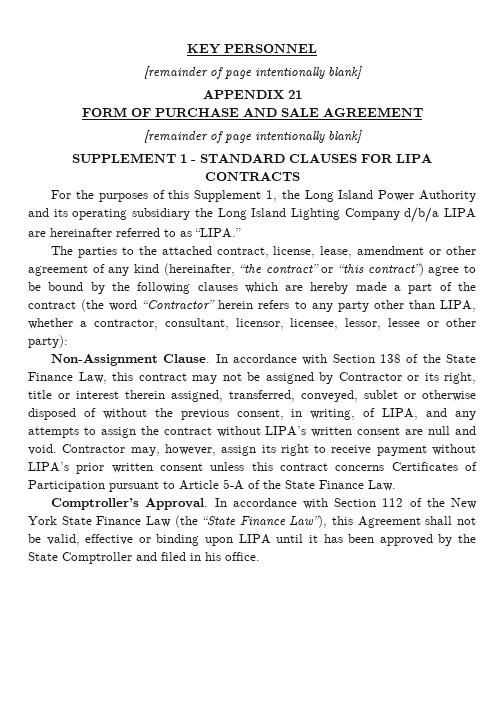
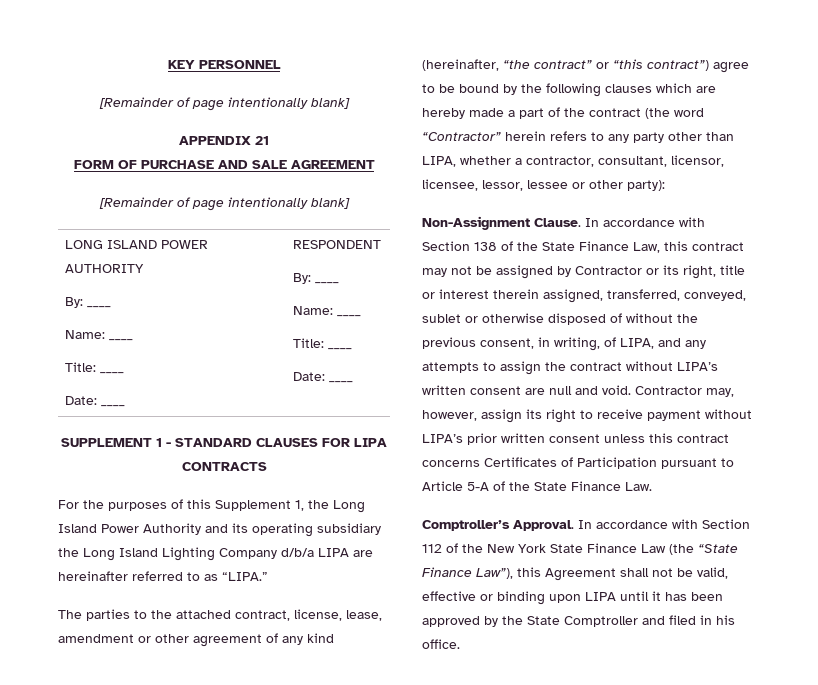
[143,66,208,79] [remainder -> [98,97,174,109] [Remainder
[143,130,362,143] [remainder of page intentionally blank] -> [98,197,350,211] [64,240,208,249] [64,264,144,273] [64,297,111,308] [64,330,105,339] [108,339,133,341] [64,362,96,372] [99,372,124,374] [64,396,97,405] [100,405,125,407] [292,240,381,249] [292,273,339,284] [292,306,333,315] [336,315,361,317] [292,338,324,348] [327,348,352,350] [292,372,325,381] [328,381,353,383] [Remainder of page intentionally blank] // LONG ISLAND POWER AUTHORITY // By: ____ // Name: ____ // Title: ____ // Date: ____ | RESPONDENT // By: ____ // Name: ____ // Title: ____ // Date: ____

